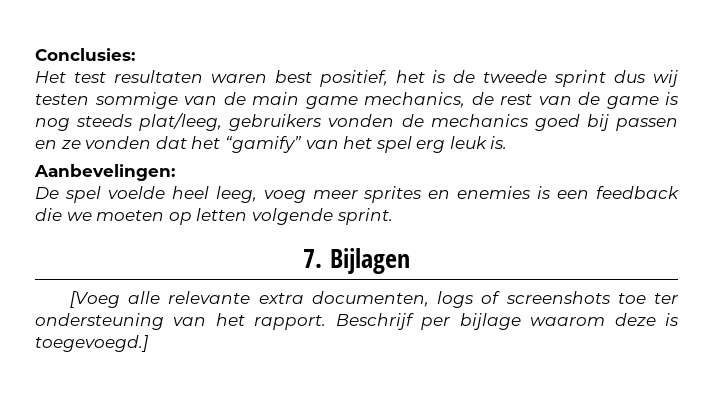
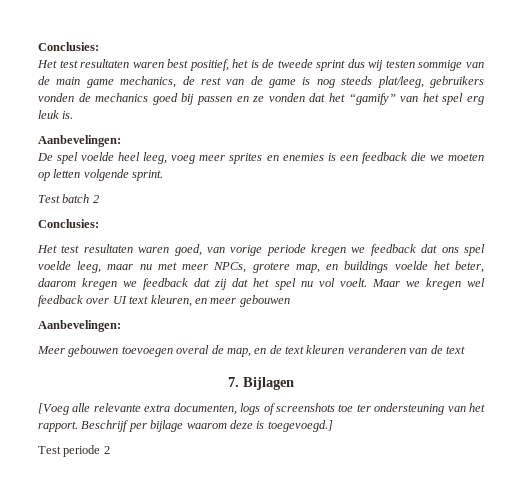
(393, 216) none -> [38,194,99,203] [38,219,99,228] [37,244,485,256] [38,261,484,273] [38,278,485,290] [38,295,290,307] [38,320,121,332] [37,345,465,357] // Test batch 2 // Conclusies: // Het test resultaten waren goed, van vorige periode kregen we feedback dat ons spel voelde leeg, maar nu met meer NPCs, grotere map, en buildings voelde het beter, daarom kregen we feedback dat zij dat het spel nu vol voelt. Maar we kregen wel feedback over UI text kleuren, en meer gebouwen // Aanbevelingen: // Meer gebouwen toevoegen overal de map, en de text kleuren veranderen van de text
(149, 343) none -> [38,445,110,457] // Test periode 2

